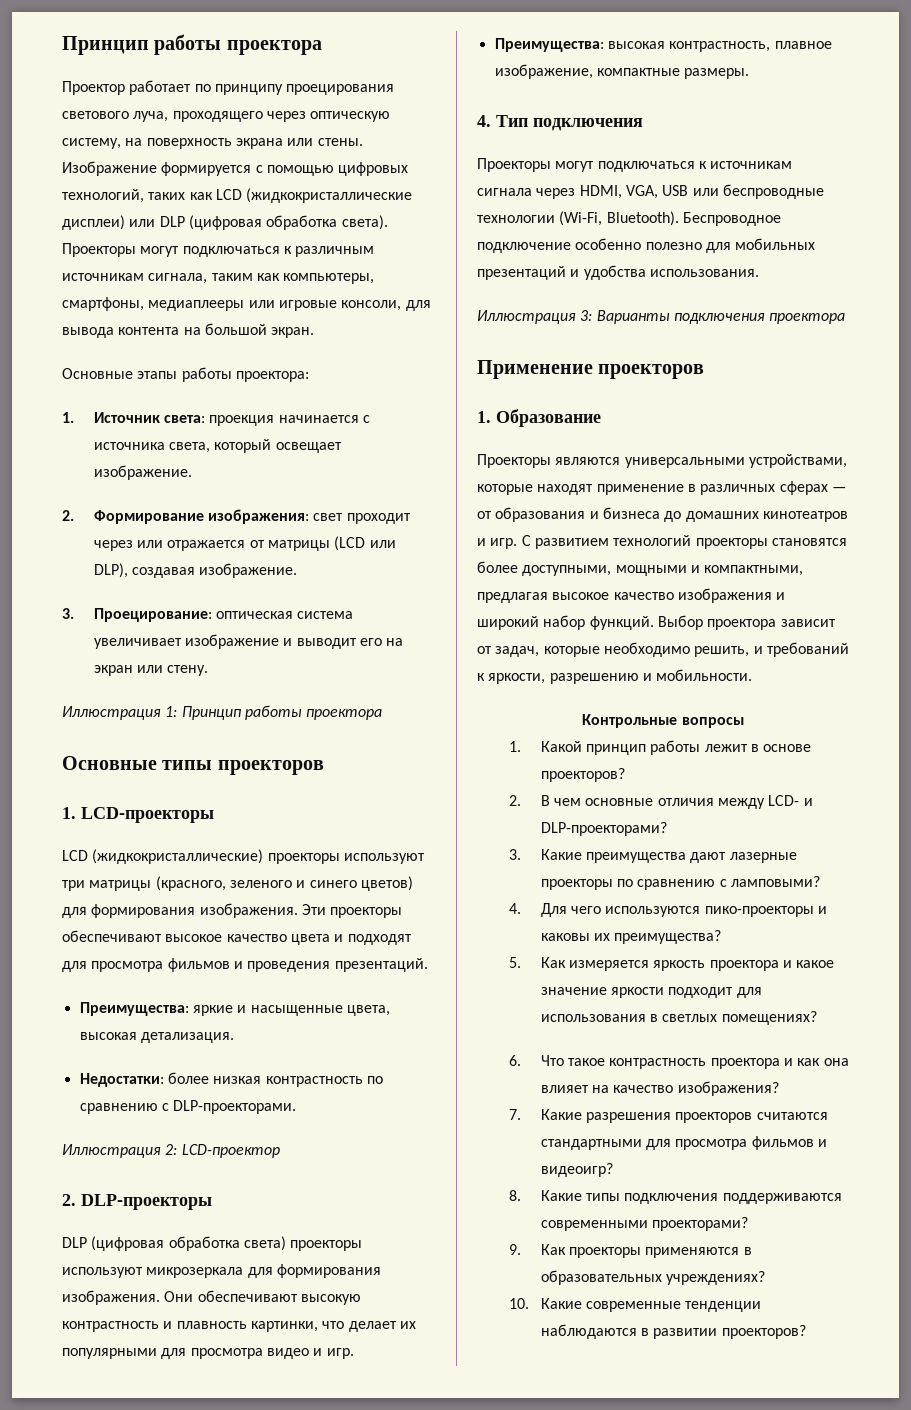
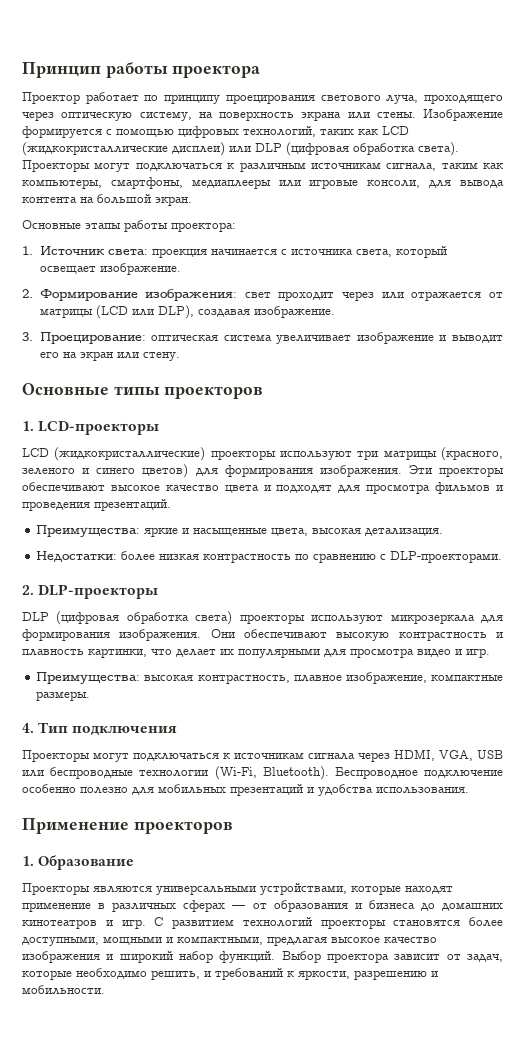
[62,705,383,720] // Иллюстрация 1: Принцип работы проектора -> (180, 356) none
[62,1144,280,1158] // Иллюстрация 2: LCD-проектор -> (503, 557) none
[477,310,846,324] // Иллюстрация 3: Варианты подключения проектора -> (469, 790) none
[582,714,744,728] [508,740,812,755] [540,768,625,782] [508,795,813,809] [540,822,667,836] [508,849,797,863] [540,876,820,890] [508,903,827,917] [540,930,722,944] [508,957,835,971] [540,987,762,998] [540,1011,817,1025] [508,1055,849,1069] [540,1081,779,1096] [508,1109,828,1123] [540,1136,827,1150] [540,1163,613,1177] [508,1190,842,1204] [540,1217,749,1231] [508,1244,752,1258] [540,1270,766,1285] [508,1298,762,1312] [540,1324,806,1339] // Контрольные вопросы // 1. Какой принцип работы лежит в основе проекторов? // 2. В чем основные отличия между LCD- и DLP-проекторами? // 3. Какие преимущества дают лазерные проекторы по сравнению с ламповыми? // 4. Для чего используются пико-проекторы и каковы их преимущества? // 5. Как измеряется яркость проектора и какое значение яркости подходит для использования в светлых помещениях? // 6. Что такое контрастность проектора и как она влияет на качество изображения? // 7. Какие разрешения проекторов считаются стандартными для просмотра фильмов и видеоигр? // 8. Какие типы подключения поддерживаются современными проекторами? // 9. Как проекторы применяются в образовательных учреждениях? // 10. Какие современные тенденции наблюдаются в развитии проекторов? -> (105, 990) none

